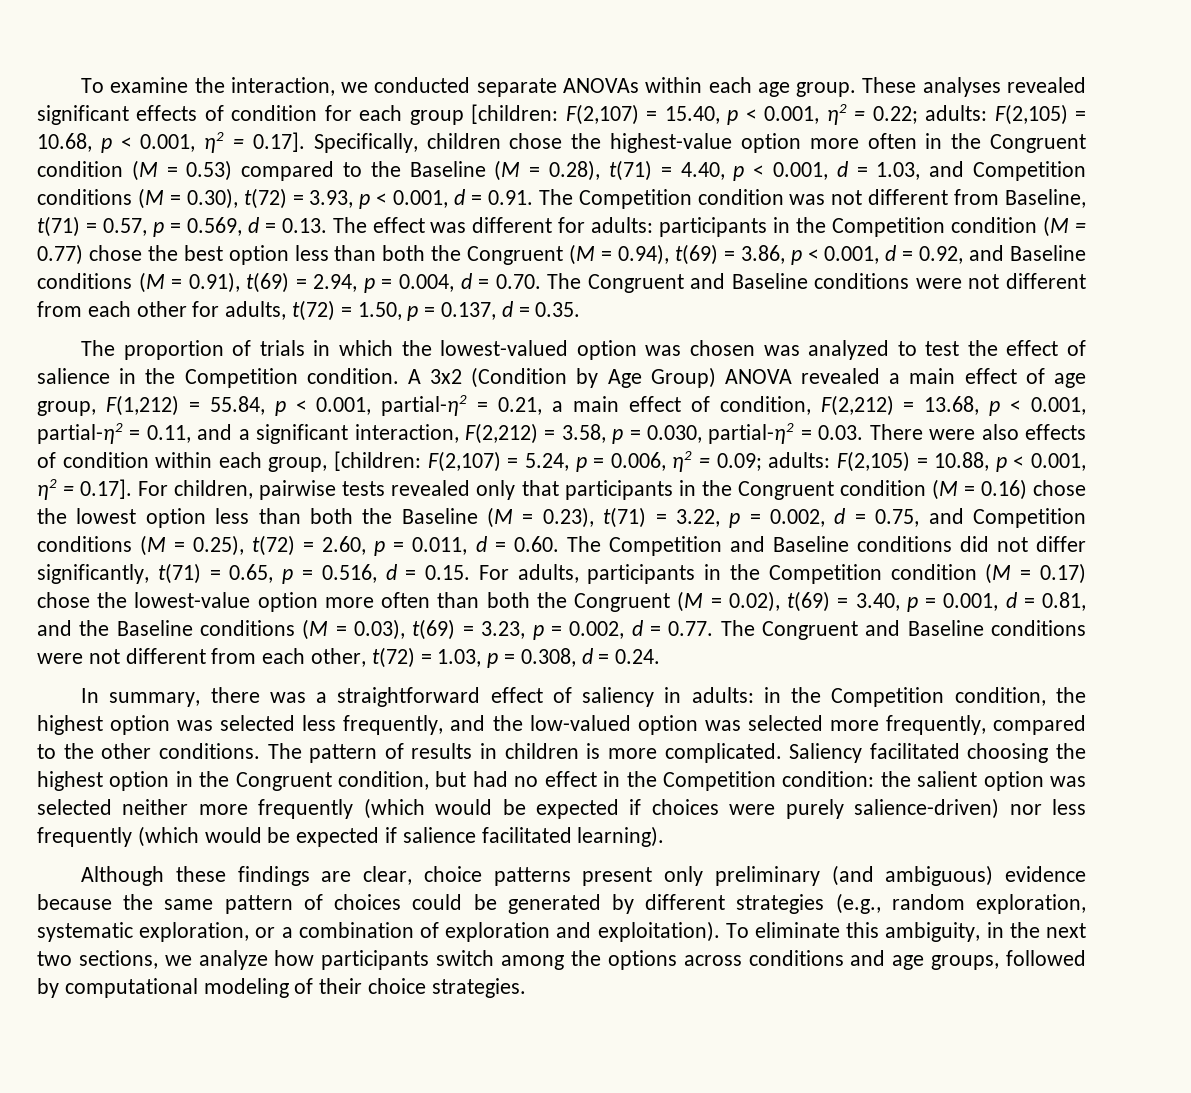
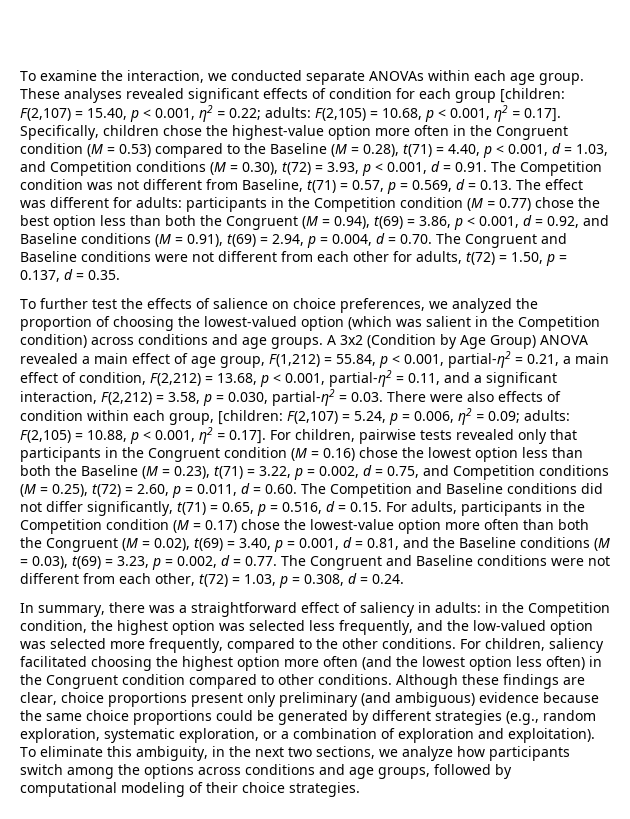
[81,340,1087,360] [37,368,399,388] The proportion of trials in which the lowest-valued option was chosen was analyzed to test the effect of salience in the Competition condition. -> [20,298,538,313] [20,316,600,331] [20,334,323,349] To further test the effects of salience on choice preferences, we analyzed the proportion of choosing the lowest-valued option (which was salient in the Competition condition) across conditions and age groups.
[267,743,863,763] The pattern of results in children is more complicated. Saliency -> [460,638,604,653] For children, saliency
[175,771,1086,791] [37,798,1087,819] [37,826,665,847] in the Congruent condition, but had no effect in the Competition condition: the salient option was selected neither more frequently (which would be expected if choices were purely salience-driven) nor less frequently (which would be expected if salience facilitated learning). // -> [284,656,602,671] [20,674,392,689] more often (and the lowest option less often) in the Congruent condition compared to other conditions.
[493,867,571,886] patterns -> [108,692,187,707] proportions
[224,894,402,914] pattern of choices -> [86,710,212,725] choice proportions

